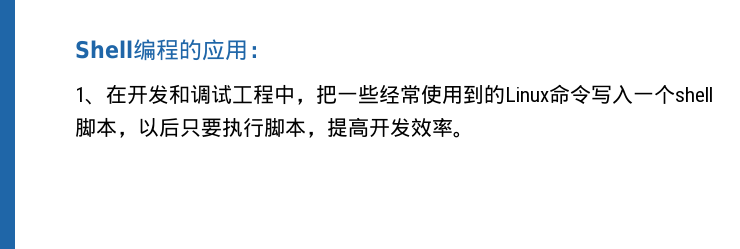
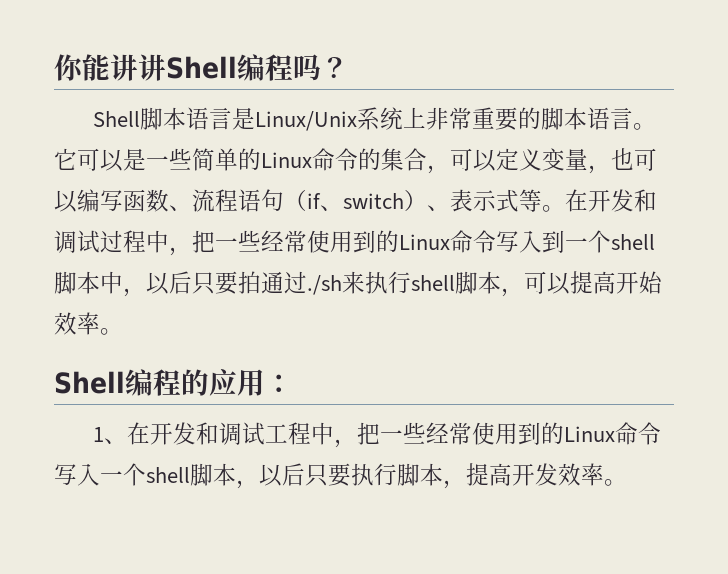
(75, 49) none -> [54,54,349,81] [92,107,656,131] [54,148,657,174] [54,189,657,213] [54,230,655,256] [54,271,663,297] [54,312,123,335] 你能讲讲Shell编程吗？ // Shell脚本语言是Linux/Unix系统上非常重要的脚本语言。它可以是一些简单的Linux命令的集合，可以定义变量，也可以编写函数、流程语句（if、switch）、表示式等。在开发和调试过程中，把一些经常使用到的Linux命令写入到一个shell脚本中，以后只要拍通过./sh来执行shell脚本，可以提高开始效率。 //

